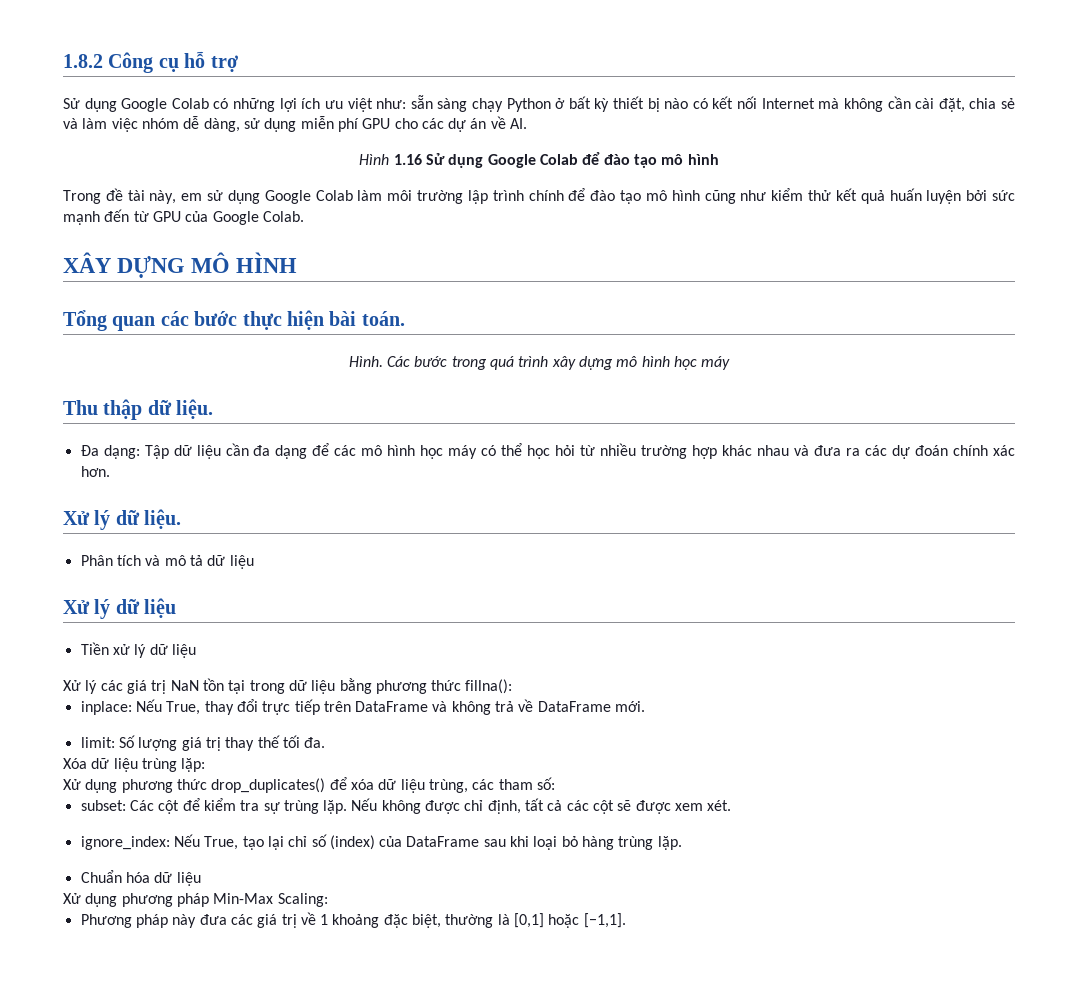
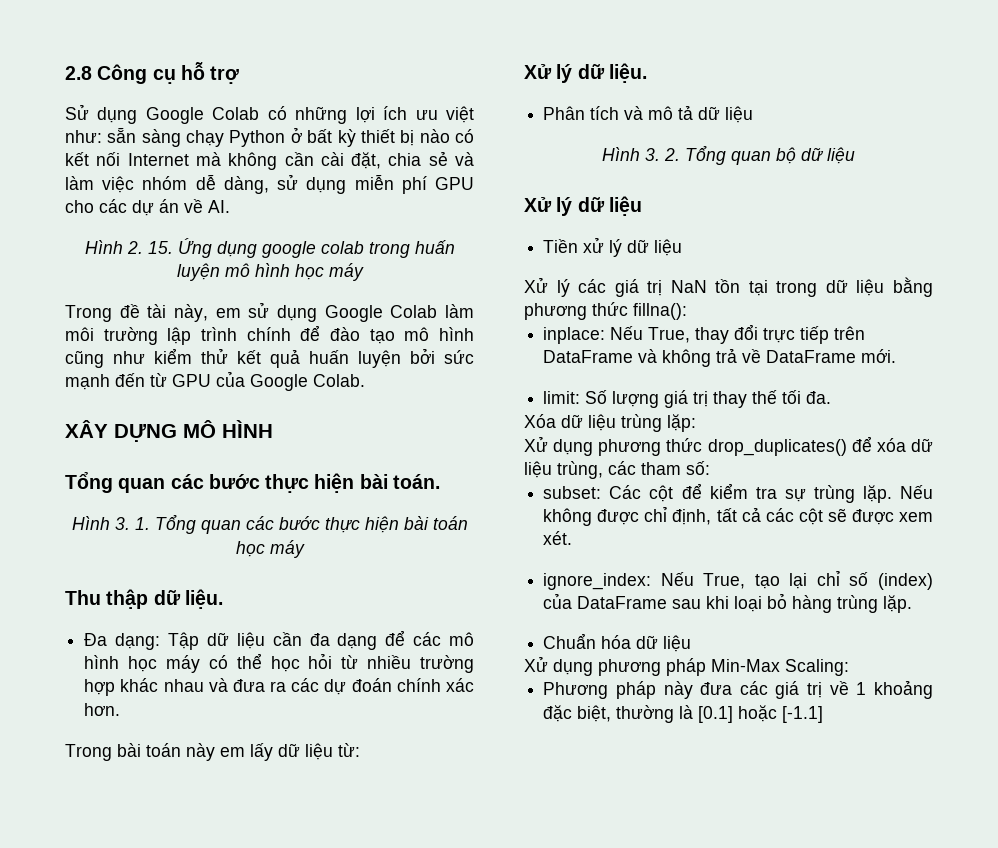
[63,54,103,68] 1.8.2 -> [65,66,92,80] 2.8
[393,152,719,168] 1.16 Sử dụng Google Colab để đào tạo mô hình -> [126,238,455,258] [176,263,364,281] 2. 15. Ứng dụng google colab trong huấn luyện mô hình học máy
[348,356,670,370] Hình. Các bước trong quá trình xây dựng mô hình -> [71,515,468,534] Hình 3. 1. Tổng quan các bước thực hiện bài toán
(110, 471) none -> [65,743,360,761] // Trong bài toán này em lấy dữ liệu từ:
(254, 562) none -> [602,146,855,165] // Hình 3. 2. Tổng quan bộ dữ liệu
[514,913,626,928] [0,1] hoặc [−1,1]. -> [698,705,824,723] [0.1] hoặc [-1.1]

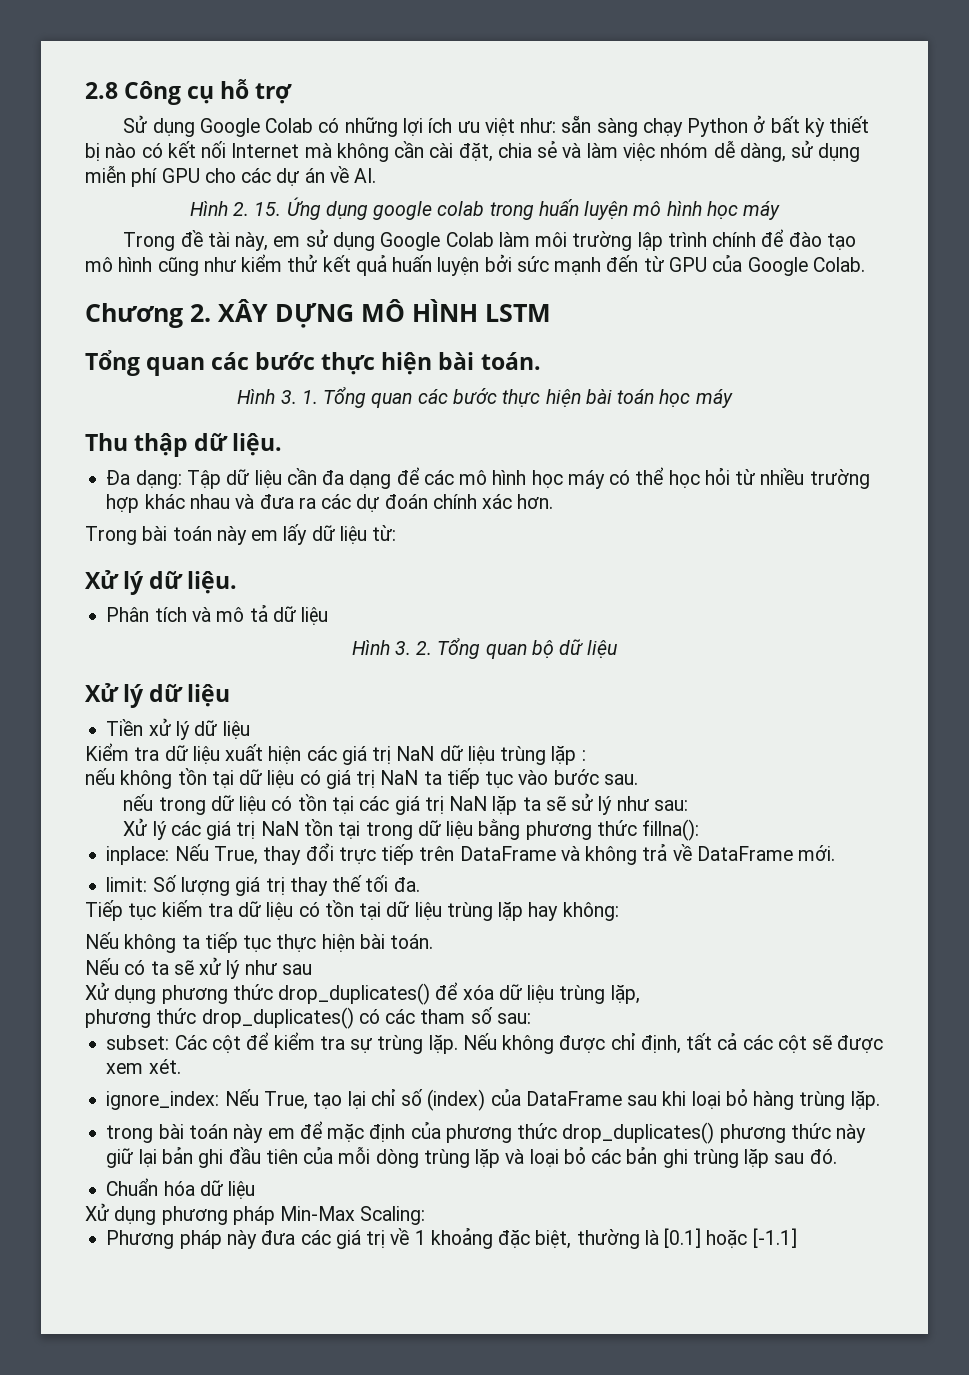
(365, 380) none -> [85,303,211,328] Chương 2.
(273, 429) none -> [484,304,551,322] LSTM
(683, 247) none -> [85,743,586,765] [85,768,638,789] [123,793,688,815] // Kiểm tra dữ liệu xuất hiện các giá trị NaN dữ liệu trùng lặp : // nếu không tồn tại dữ liệu có giá trị NaN ta tiếp tục vào bước sau. // nếu trong dữ liệu có tồn tại các giá trị NaN lặp ta sẽ sử lý như sau:
[524,414,696,432] Xóa dữ liệu trùng lặp: -> [85,900,619,921] [85,932,434,953] [85,957,312,979] Tiếp tục kiếm tra dữ liệu có tồn tại dữ liệu trùng lặp hay không: // Nếu không ta tiếp tục thực hiện bài toán. // Nếu có ta sẽ xử lý như sau
[557,461,710,479] trùng, các tham số: -> [559,985,640,1004] [85,1007,531,1029] trùng lặp, // phương thức drop_duplicates() có các tham số sau:
(913, 604) none -> [106,1121,867,1144] [106,1146,837,1168] // trong bài toán này em để mặc định của phương thức drop_duplicates() phương thức này giữ lại bản ghi đầu tiên của mỗi dòng trùng lặp và loại bỏ các bản ghi trùng lặp sau đó.

